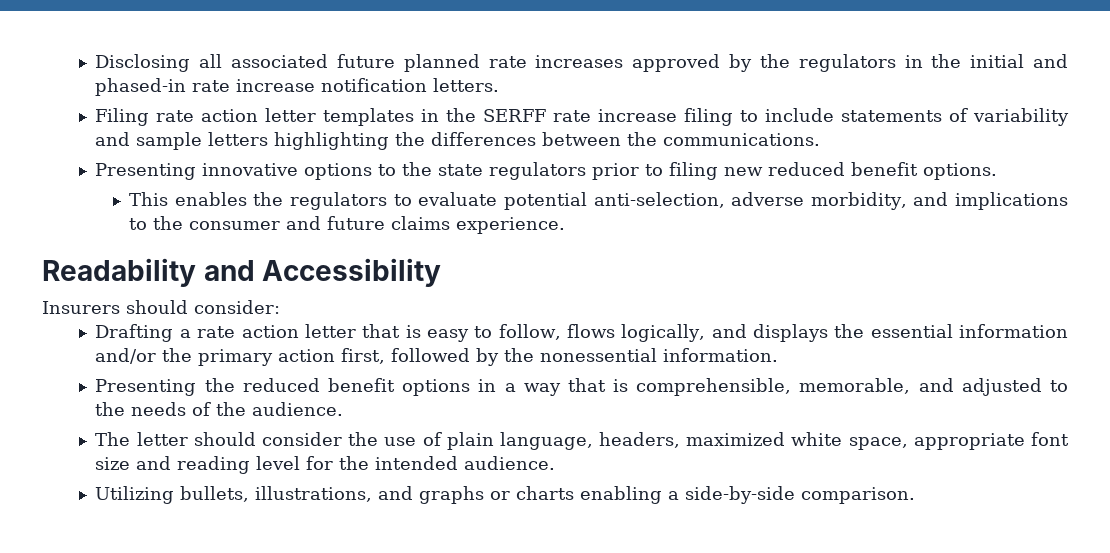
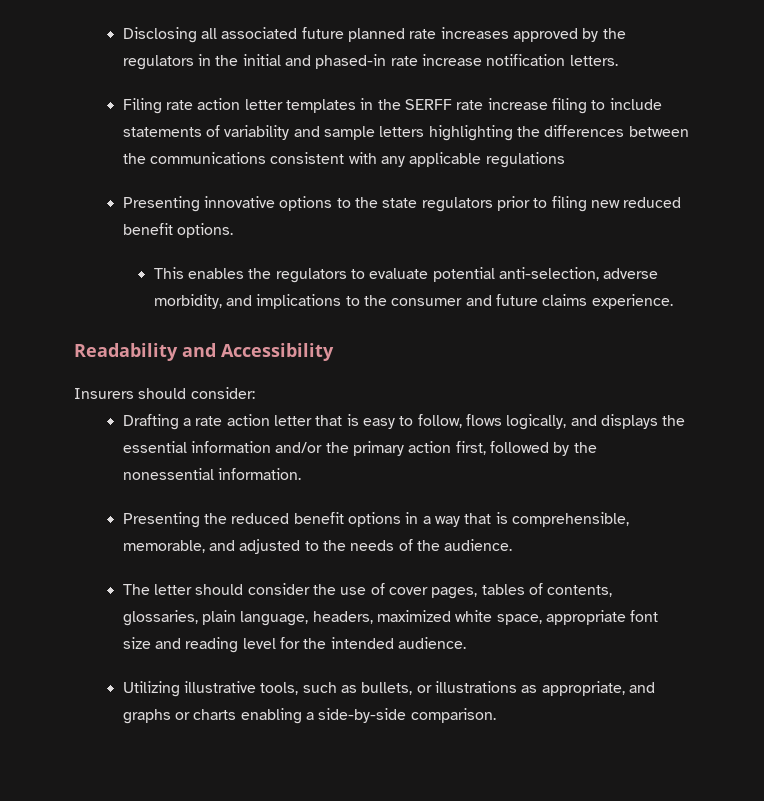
[663,133,821,146] communications. -> [150,152,565,168] communications consistent with any applicable regulations
(442, 439) none -> [388,583,613,599] [122,610,198,626] cover pages, tables of contents, glossaries,
[180,486,373,502] bullets, illustrations, -> [184,681,625,696] illustrative tools, such as bullets, or illustrations as appropriate,

